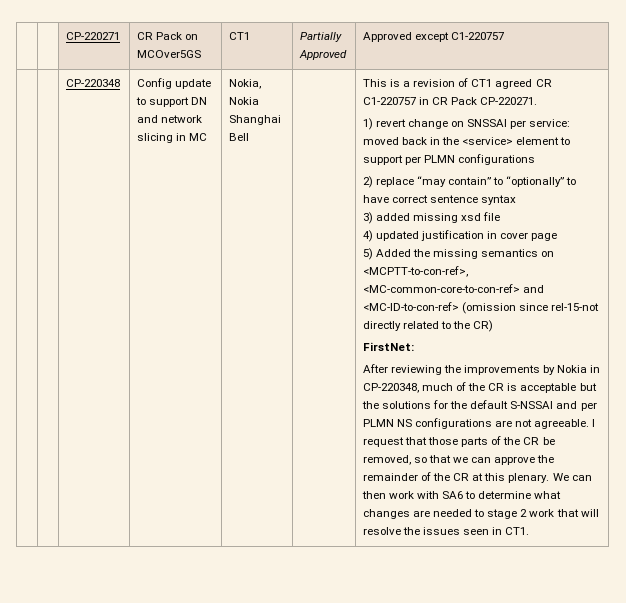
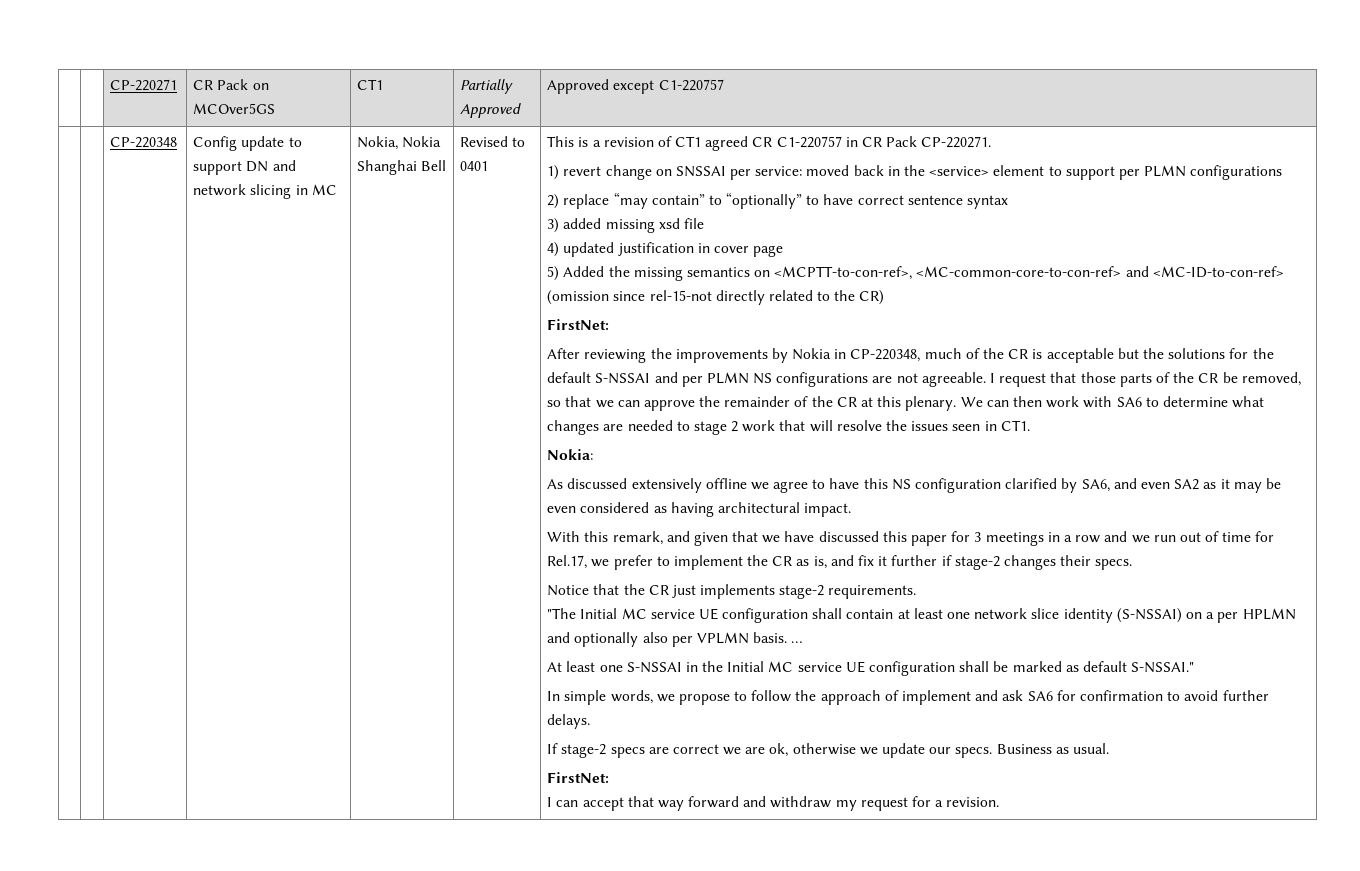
(249, 137) none -> [460,136,526,147] [460,161,489,171] Revised to 0401
(530, 531) none -> [547,449,594,460] [547,478,1281,493] [547,502,852,517] [547,531,1275,546] [547,555,1133,570] [547,584,917,599] [547,608,1296,623] [547,632,804,647] [547,661,1195,676] [547,690,1269,705] [547,714,591,729] [547,743,1109,758] [547,772,610,783] [547,796,1000,811] // Nokia: // As discussed extensively offline we agree to have this NS configuration clarified by SA6, and even SA2 as it may be even considered as having architectural impact. // With this remark, and given that we have discussed this paper for 3 meetings in a row and we run out of time for Rel.17, we prefer to implement the CR as is, and fix it further if stage-2 changes their specs. // Notice that the CR just implements stage-2 requirements. // "The Initial MC service UE configuration shall contain at least one network slice identity (S-NSSAI) on a per HPLMN and optionally also per VPLMN basis. … // At least one S-NSSAI in the Initial MC service UE configuration shall be marked as default S-NSSAI." // In simple words, we propose to follow the approach of implement and ask SA6 for confirmation to avoid further delays. // If stage-2 specs are correct we are ok, otherwise we update our specs. Business as usual. // FirstNet: // I can accept that way forward and withdraw my request for a revision.

